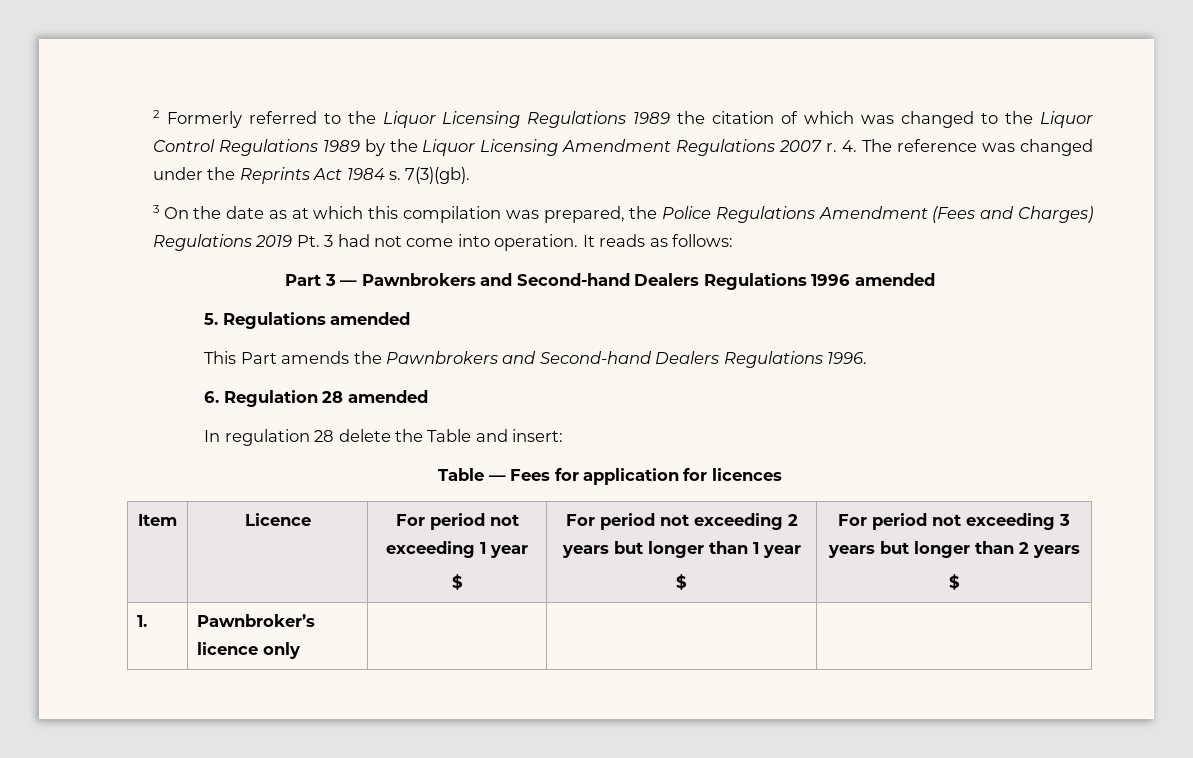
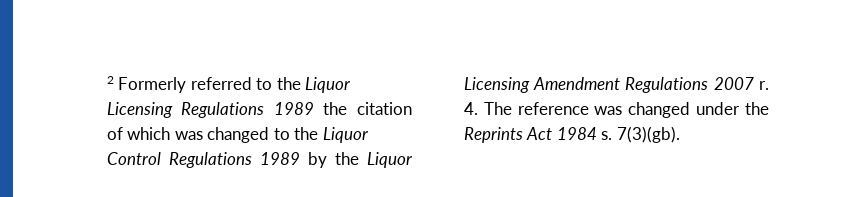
[152,205,1094,223] [152,234,734,251] [285,273,935,290] [204,312,411,329] [204,351,868,368] [204,390,428,407] [204,429,564,446] [438,468,782,485] [138,514,177,526] [244,513,311,526] [395,513,519,530] [386,541,528,558] [451,574,463,590] [565,513,798,530] [561,541,801,558] [676,574,687,590] [838,513,1070,530] [827,541,1080,558] [948,574,960,590] [137,615,148,627] [197,614,316,627] [197,642,300,659] // 3 On the date as at which this compilation was prepared, the Police Regulations Amendment (Fees and Charges) Regulations 2019 Pt. 3 had not come into operation. It reads as follows: // Part 3 — Pawnbrokers and Second-hand Dealers Regulations 1996 amended // 5. Regulations amended // This Part amends the Pawnbrokers and Second-hand Dealers Regulations 1996. // 6. Regulation 28 amended // In regulation 28 delete the Table and insert: // Table — Fees for application for licences // Item | Licence | For period not exceeding 1 year // $ | For period not exceeding 2 years but longer than 1 year // $ | For period not exceeding 3 years but longer than 2 years // $ // 1. | Pawnbroker’s licence only | | | -> (680, 134) none

